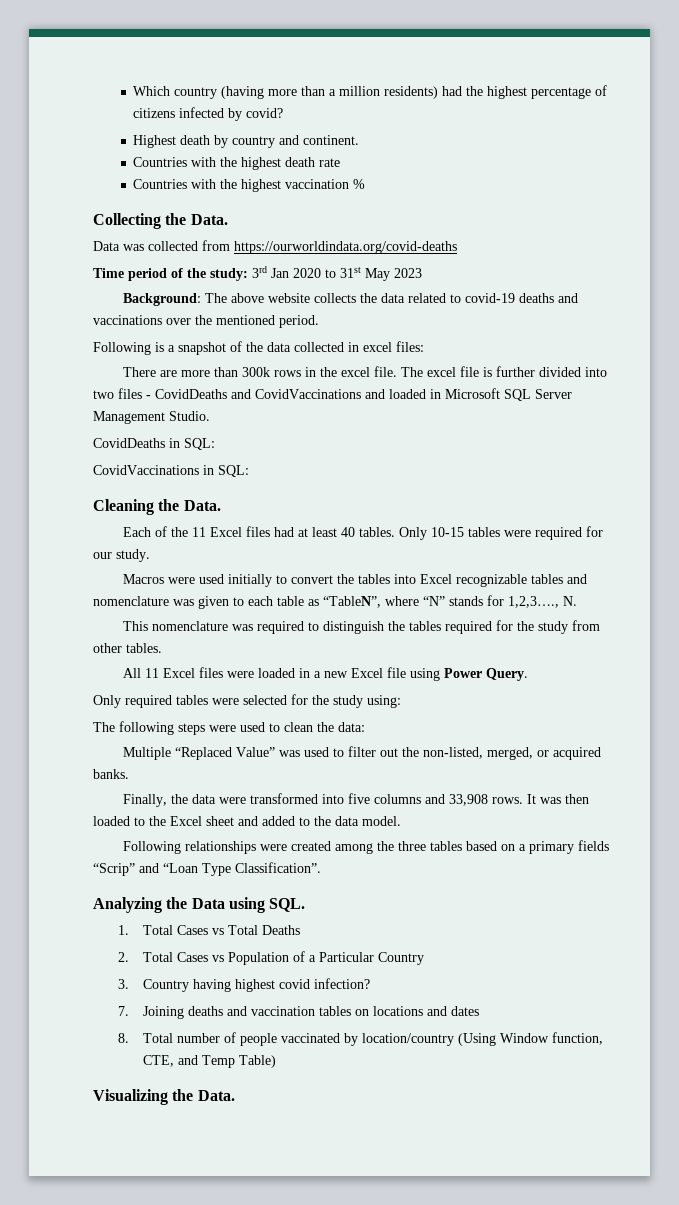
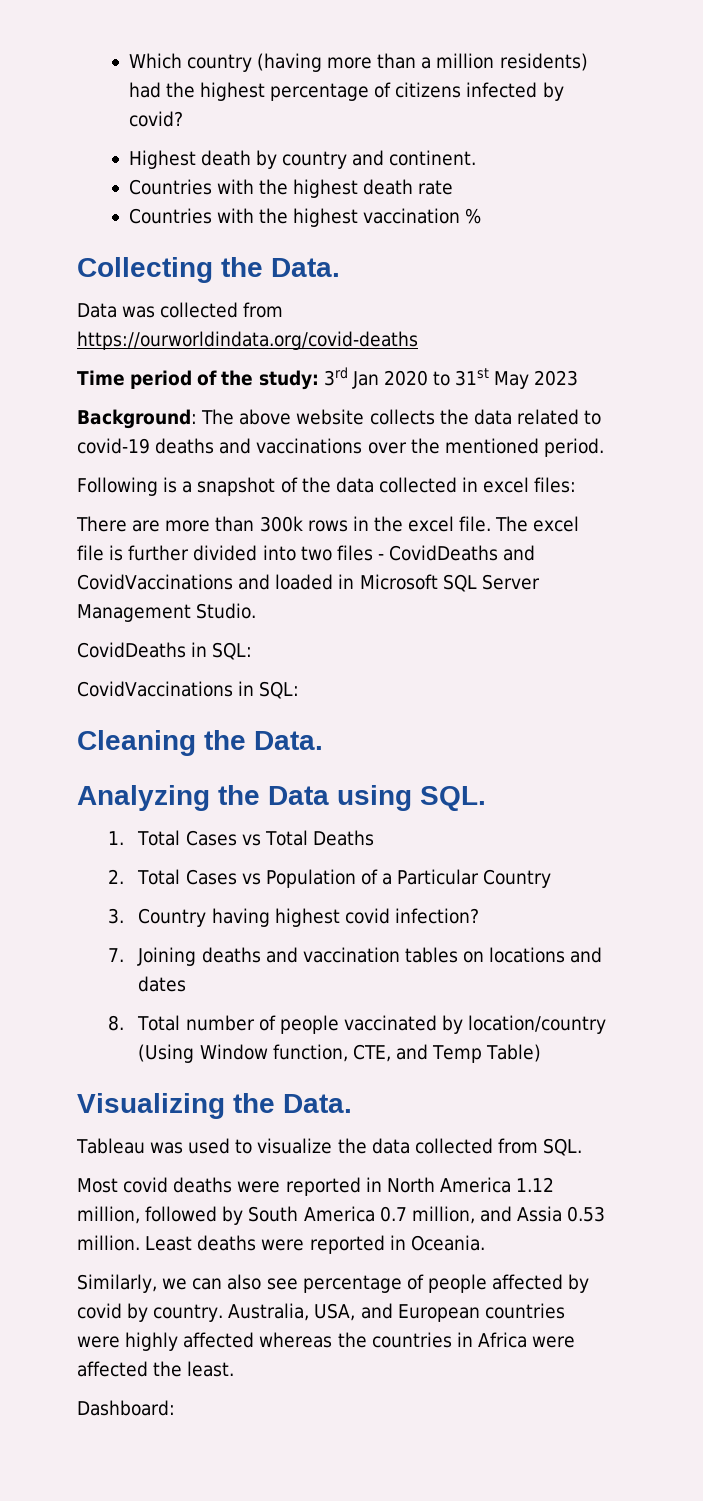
[123,526,604,540] [93,549,150,562] [123,574,588,587] [93,595,577,609] [123,620,601,634] [93,643,162,653] [123,667,529,681] [93,694,401,708] [93,721,365,735] [123,746,602,760] [93,769,129,779] [123,793,590,807] [93,816,401,826] [123,840,610,854] [93,862,321,876] // Each of the 11 Excel files had at least 40 tables. Only 10-15 tables were required for our study. // Macros were used initially to convert the tables into Excel recognizable tables and nomenclature was given to each table as “TableN”, where “N” stands for 1,2,3…., N. // This nomenclature was required to distinguish the tables required for the study from other tables. // All 11 Excel files were loaded in a new Excel file using Power Query. // Only required tables were selected for the study using: // The following steps were used to clean the data: // Multiple “Replaced Value” was used to filter out the non-listed, merged, or acquired banks. // Finally, the data were transformed into five columns and 33,908 rows. It was then loaded to the Excel sheet and added to the data model. // Following relationships were created among the three tables based on a primary fields “Scrip” and “Loan Type Classification”. -> (323, 740) none
(235, 1095) none -> [76,1138,583,1156] [77,1177,555,1196] [77,1206,606,1225] [77,1235,485,1254] [77,1274,590,1293] [77,1303,565,1322] [77,1332,576,1351] [77,1361,235,1377] [77,1400,175,1416] // Tableau was used to visualize the data collected from SQL. // Most covid deaths were reported in North America 1.12 million, followed by South America 0.7 million, and Assia 0.53 million. Least deaths were reported in Oceania. // Similarly, we can also see percentage of people affected by covid by country. Australia, USA, and European countries were highly affected whereas the countries in Africa were affected the least. // Dashboard:

